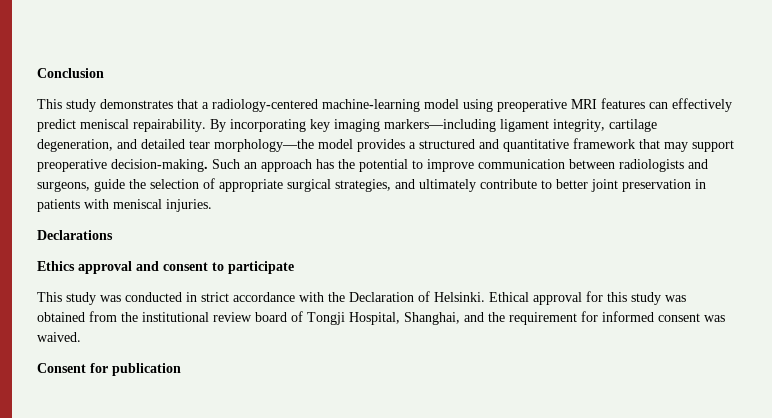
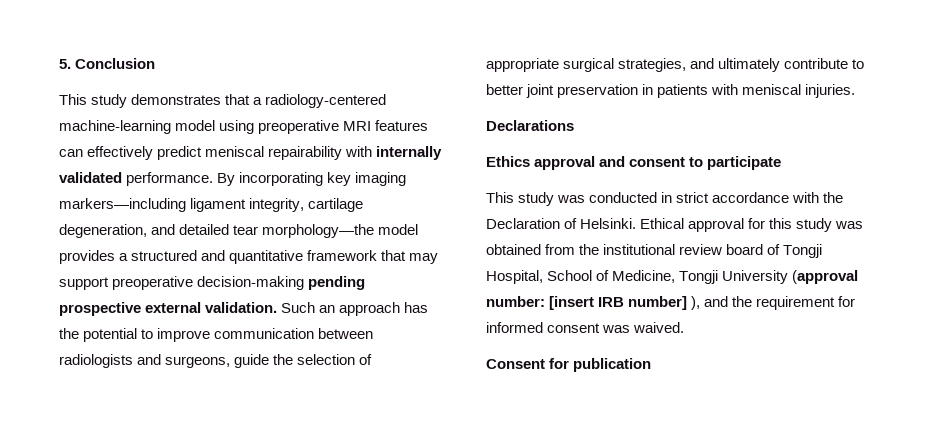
(37, 73) none -> [59,59,71,69] 5.
[133,119,206,132] repairability. -> [268,146,443,160] [59,172,214,186] repairability with internally validated performance.
[111,159,208,172] decision-making. -> [197,276,366,290] [59,302,278,316] decision-making pending prospective external validation.
[404,312,460,325] Shanghai, -> [547,270,859,284] [486,296,701,310] School of Medicine, Tongji University (approval number: [insert IRB number] ),

